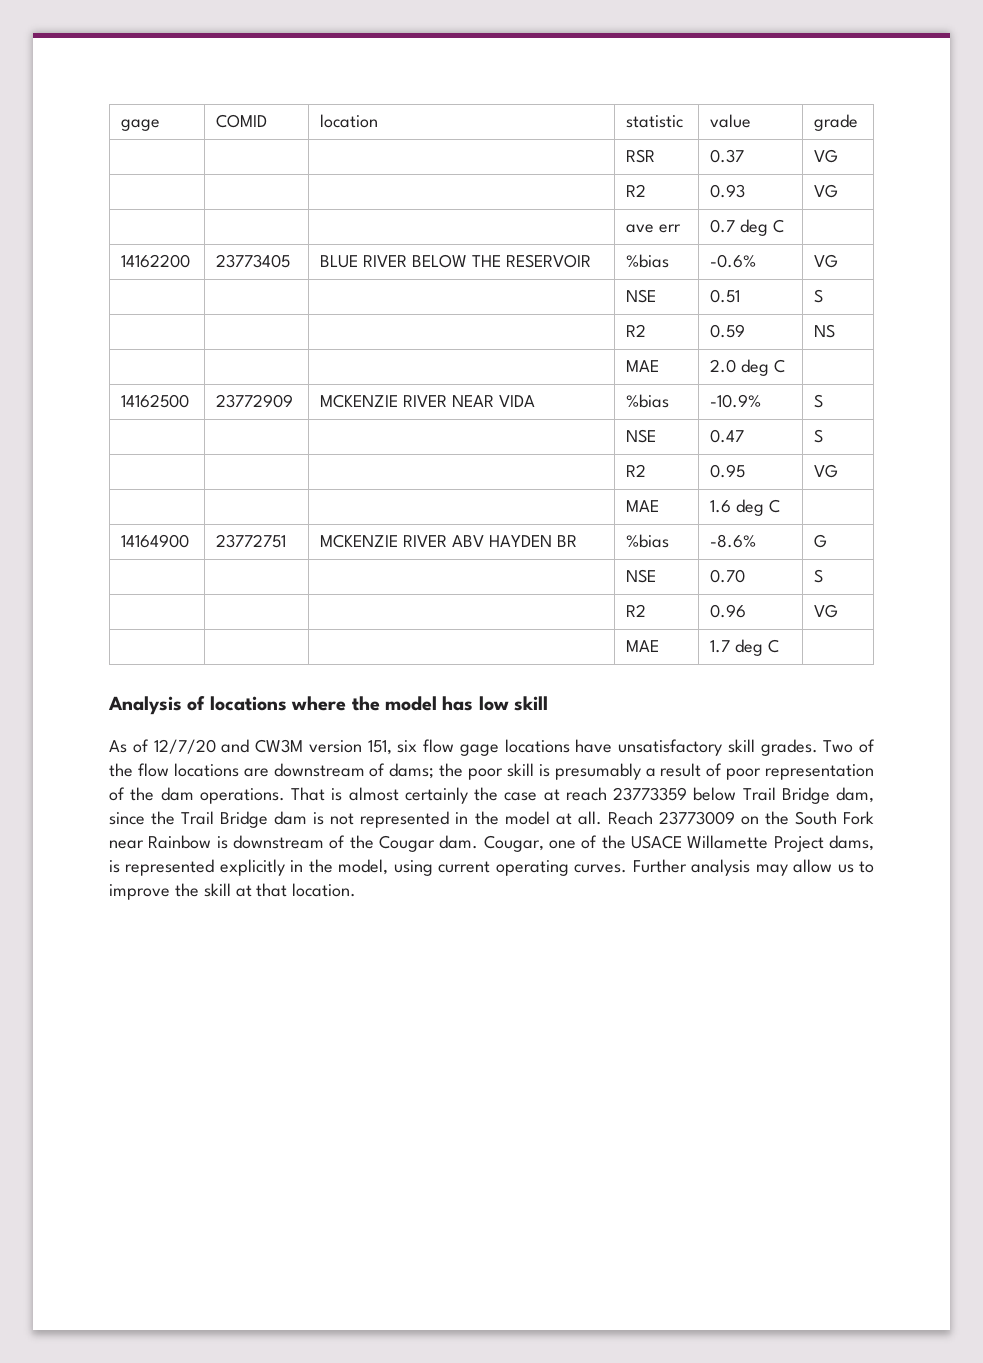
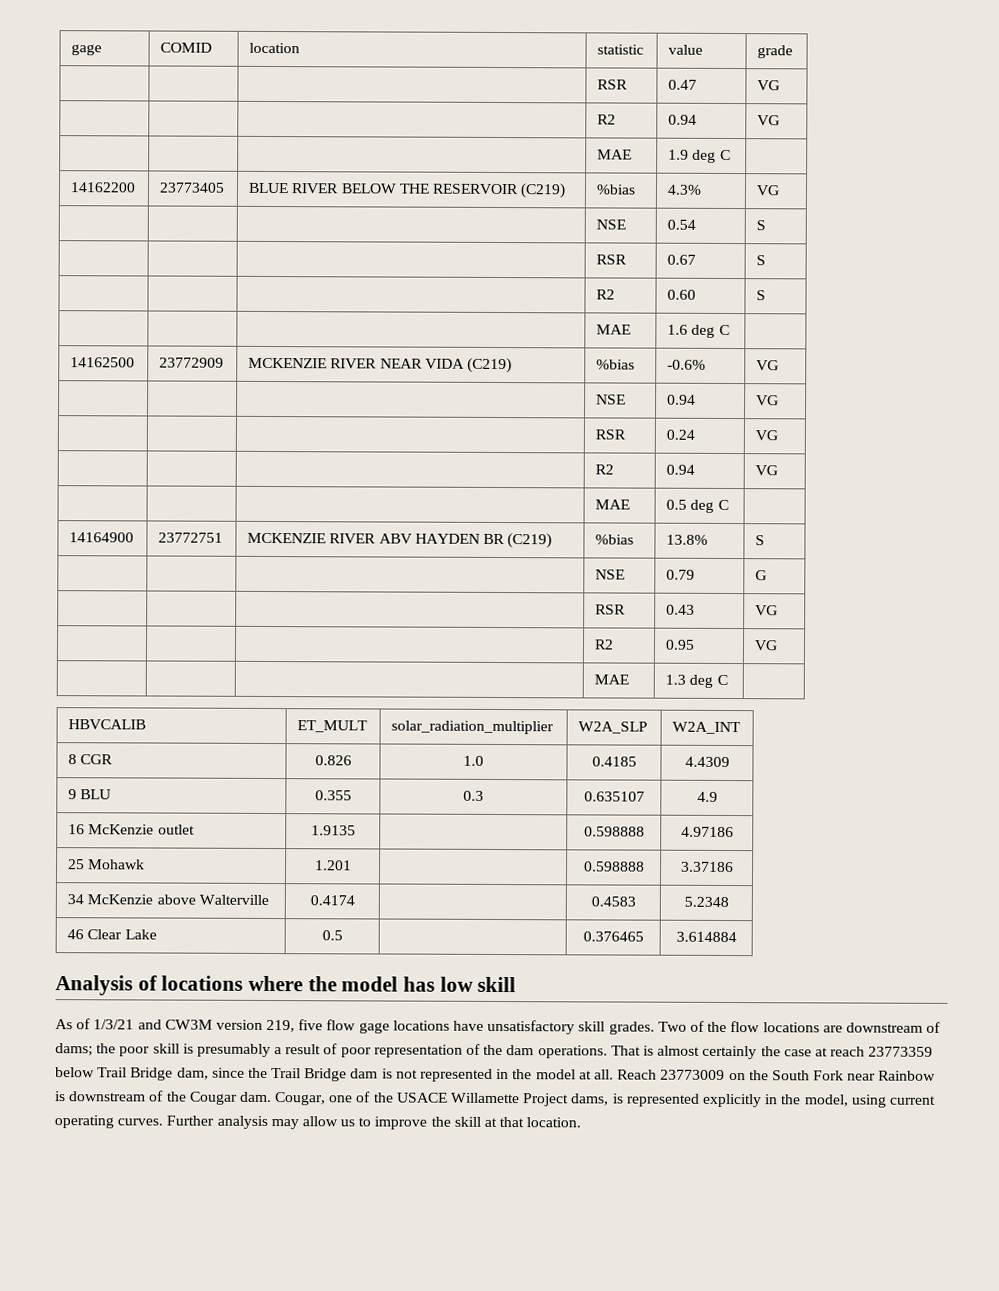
[710,149,745,163] [814,149,839,163] [626,184,647,197] [710,184,746,198] [814,184,839,198] [626,224,682,233] [710,219,736,233] 0.37 | VG // | | | R2 | 0.93 | VG // | | | ave err | 0.7 -> [668,79,698,90] [757,80,781,91] [597,114,617,125] [668,114,698,125] [757,115,781,126] [597,149,633,160] [668,149,690,160] 0.47 | VG // | | | R2 | 0.94 | VG // | | | MAE | 1.9
(591, 261) none -> [520,183,567,199] [596,184,637,195] [667,184,703,195] [756,185,781,196] [596,219,627,230] [667,219,697,230] [756,220,767,231] [596,254,628,265] [667,254,697,265] [756,255,767,266] [596,289,616,300] [667,289,697,300] [756,290,767,301] [596,324,632,335] [667,324,730,338] [70,357,136,368] [159,357,225,368] [248,357,512,374] (C219) | %bias | 4.3% | VG // | | | NSE | 0.54 | S // | | | RSR | 0.67 | S // | | | R2 | 0.60 | S // | | | MAE | 1.6 deg C | // 14162500 | 23772909 | MCKENZIE RIVER NEAR VIDA (C219)
[710,289,741,303] [814,289,824,303] [626,324,647,337] [710,324,746,338] [814,324,836,338] [626,360,660,372] [710,359,785,376] [121,394,190,408] [216,394,294,408] [320,394,535,408] [626,394,670,408] [710,394,762,408] 0.51 | S // | | | R2 | 0.59 | NS // | | | MAE | 2.0 deg C | // 14162500 | 23772909 | MCKENZIE RIVER NEAR VIDA | %bias | -10.9% -> [667,394,697,405] [756,395,780,406] [595,429,627,440] [666,429,696,440] [755,430,779,441] [595,464,615,475] [666,464,696,475] [755,465,779,476] [595,499,631,510] [666,499,729,513] [69,532,135,543] [158,532,224,543] [247,532,553,549] [595,534,635,545] [666,534,709,545] 0.94 | VG // | | | RSR | 0.24 | VG // | | | R2 | 0.94 | VG // | | | MAE | 0.5 deg C | // 14164900 | 23772751 | MCKENZIE RIVER ABV HAYDEN BR (C219) | %bias | 13.8%
[710,429,745,443] [814,429,824,443] 0.47 | S -> [666,569,696,580] [755,570,768,581] [595,604,627,615] [666,604,696,615] [755,605,779,616] 0.79 | G // | | | RSR | 0.43 | VG
[710,499,780,516] [121,534,190,548] [216,534,287,548] [320,534,577,548] [626,534,670,548] [710,534,757,548] [814,534,828,548] [626,569,657,583] [710,569,746,583] [814,569,824,583] [626,604,647,617] [710,604,747,618] [814,604,839,618] [626,640,660,652] [710,639,779,656] 1.6 deg C | // 14164900 | 23772751 | MCKENZIE RIVER ABV HAYDEN BR | %bias | -8.6% | G // | | | NSE | 0.70 | S // | | | R2 | 0.96 | VG // | | | MAE | 1.7 deg C | -> [665,674,728,688] [68,719,147,730] [297,720,369,733] [391,720,555,735] [578,721,649,734] [672,721,742,735] [68,754,114,765] [314,755,352,766] [463,755,484,766] [591,756,637,767] [684,756,730,768] [68,789,112,800] [314,790,352,801] [463,790,484,801] [583,791,645,802] [696,791,718,802] [68,824,195,835] [310,825,356,836] [583,826,645,837] [680,826,734,838] [68,859,146,870] [314,860,352,871] [583,861,645,872] [680,861,734,873] [67,894,269,905] [309,895,355,906] [590,896,636,907] [683,896,729,908] [67,929,157,940] [321,930,343,941] [582,931,644,942] [675,931,737,943] 1.3 deg C | // HBVCALIB | ET_MULT | solar_radiation_multiplier | W2A_SLP | W2A_INT // 8 CGR | 0.826 | 1.0 | 0.4185 | 4.4309 // 9 BLU | 0.355 | 0.3 | 0.635107 | 4.9 // 16 McKenzie outlet | 1.9135 | | 0.598888 | 4.97186 // 25 Mohawk | 1.201 | | 0.598888 | 3.37186 // 34 McKenzie above Walterville | 0.4174 | | 0.4583 | 5.2348 // 46 Clear Lake | 0.5 | | 0.376465 | 3.614884
[153,739,216,754] 12/7/20 -> [93,1019,135,1030] 1/3/21
[367,740,418,755] 151, six -> [266,1019,324,1033] 219, five

